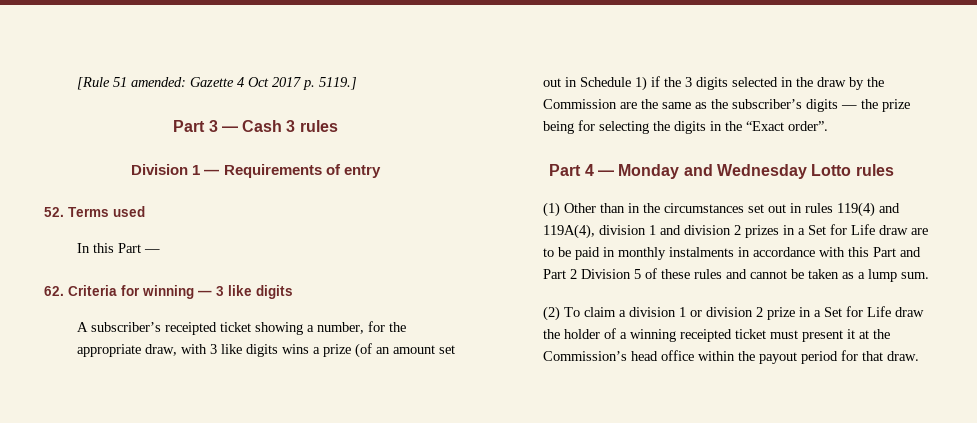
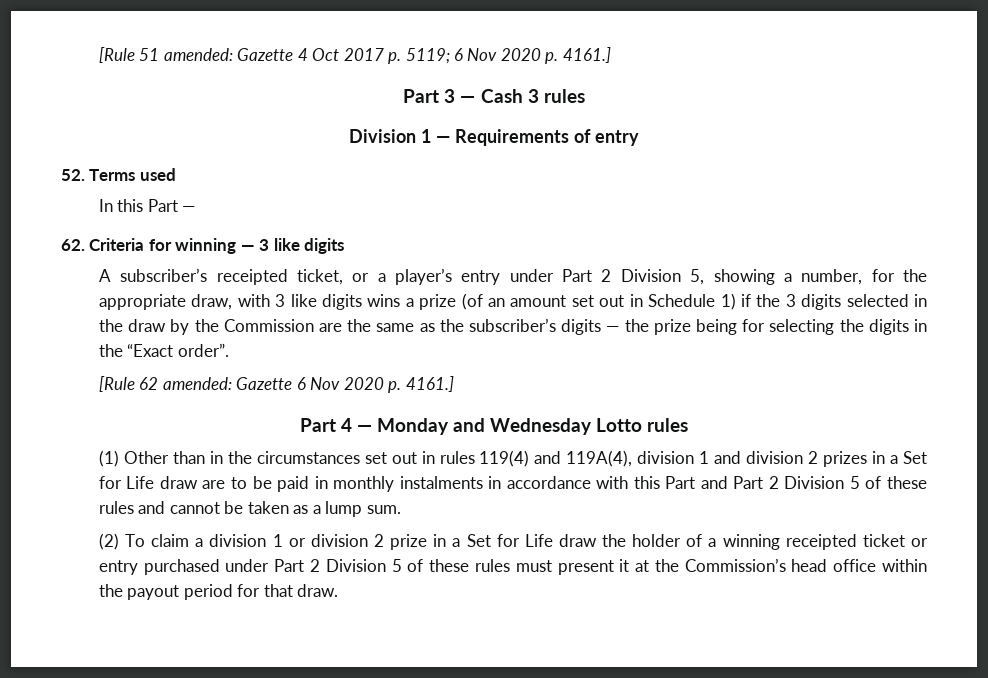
[318,77,357,90] 5119.] -> [405,47,611,64] 5119; 6 Nov 2020 p. 4161.]
[219,322,251,332] ticket -> [296,268,705,285] ticket, or a player’s entry under Part 2 Division 5,
(828, 126) none -> [98,376,454,393] // [Rule 62 amended: Gazette 6 Nov 2020 p. 4161.]
(766, 334) none -> [911,538,929,547] [98,559,510,575] or entry purchased under Part 2 Division 5 of these rules

